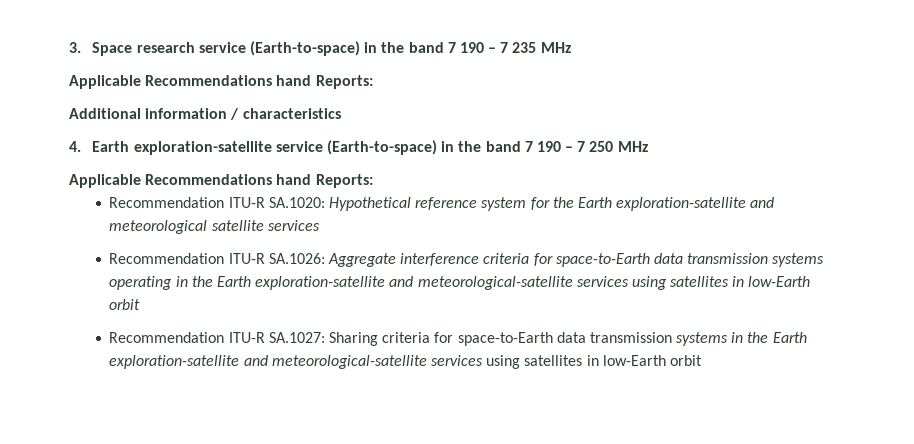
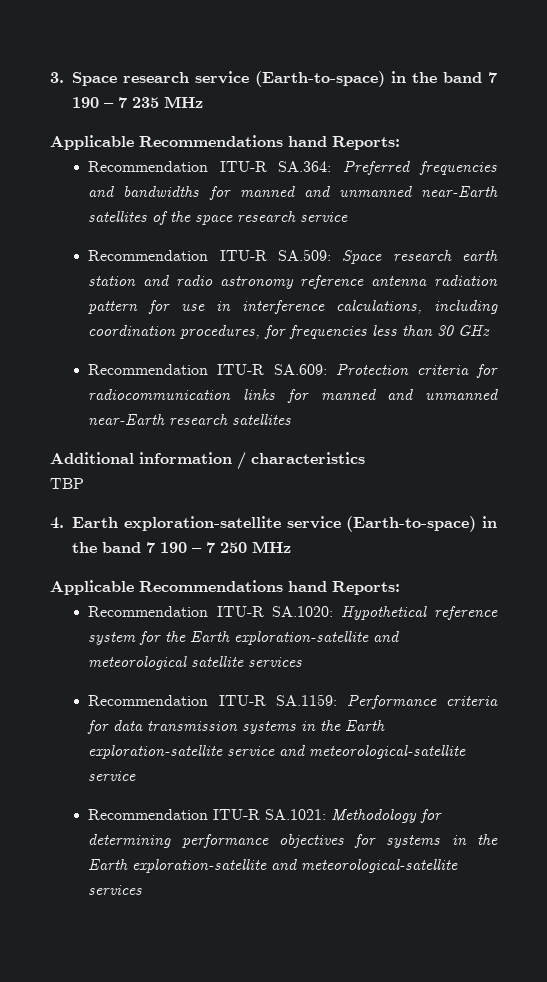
(373, 82) none -> [88,160,497,175] [88,186,498,200] [88,211,349,225] [88,249,498,264] [88,275,498,289] [88,300,498,314] [88,325,491,339] [88,363,498,378] [88,389,499,403] [88,414,292,425] // Recommendation ITU-R SA.364: Preferred frequencies and bandwidths for manned and unmanned near-Earth satellites of the space research service // Recommendation ITU-R SA.509: Space research earth station and radio astronomy reference antenna radiation pattern for use in interference calculations, including coordination procedures, for frequencies less than 30 GHz // Recommendation ITU-R SA.609: Protection criteria for radiocommunication links for manned and unmanned near-Earth research satellites
(341, 113) none -> [50,478,84,489] // TBP
[268,253,825,267] [109,276,811,290] [109,299,141,310] [109,332,672,346] SA.1026: Aggregate interference criteria for space-to-Earth data transmission systems operating in the Earth exploration-satellite and meteorological-satellite services using satellites in low-Earth orbit // Recommendation ITU-R SA.1027: Sharing criteria for space-to-Earth data transmission -> [275,694,498,709] [87,720,386,734] [88,745,467,759] [88,771,137,781] [88,809,443,823] [88,834,377,848] SA.1159: Performance criteria for data transmission systems in the Earth exploration-satellite service and meteorological-satellite service // Recommendation ITU-R SA.1021: Methodology for determining performance objectives for
[486,355,702,369] using satellites in low-Earth orbit -> (143, 890) none

